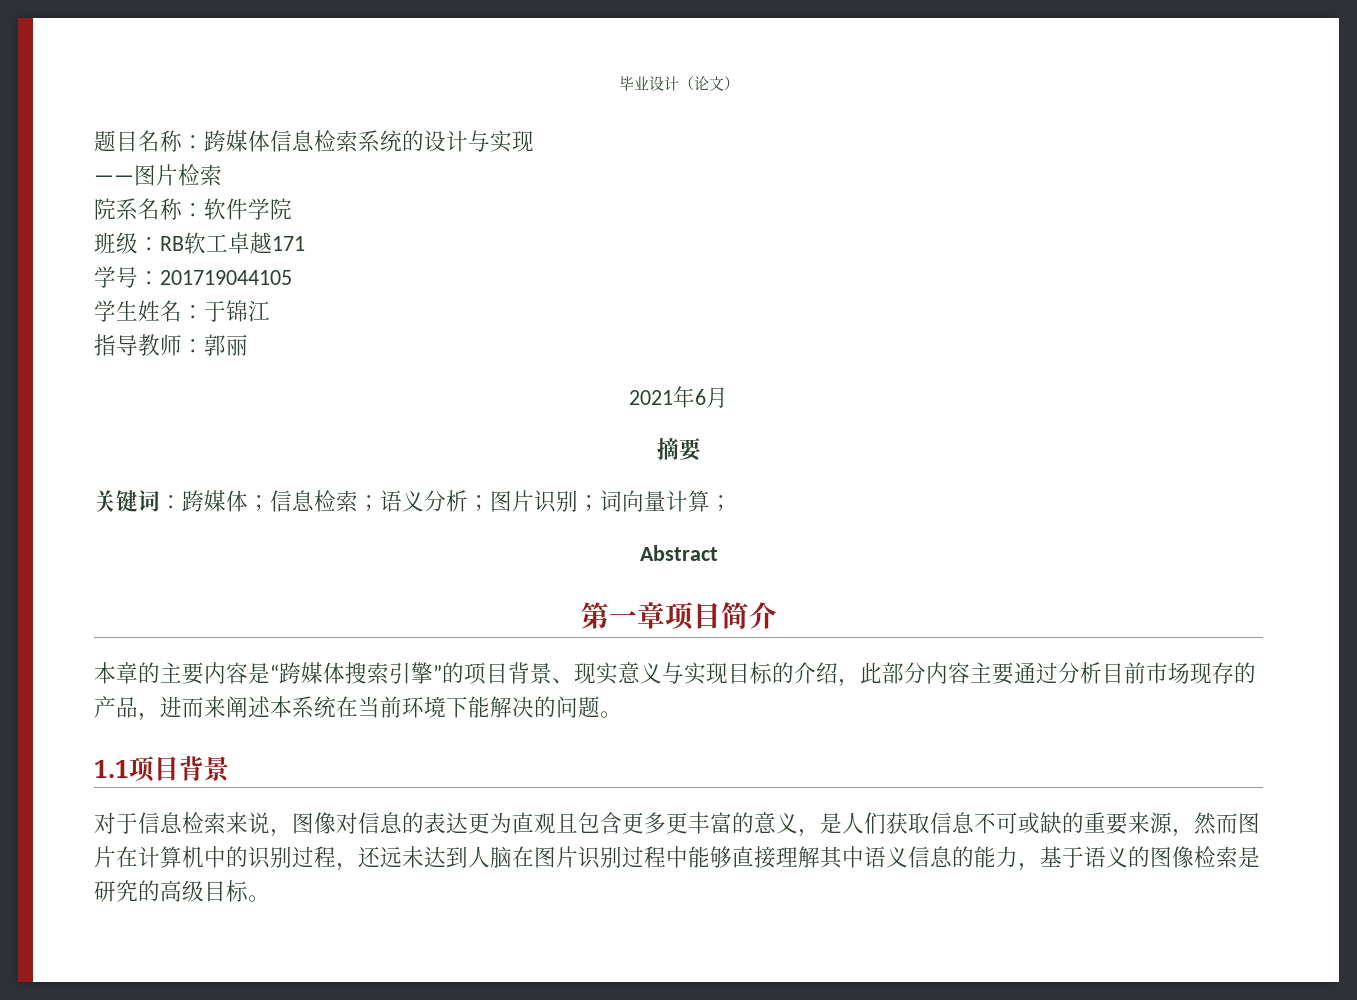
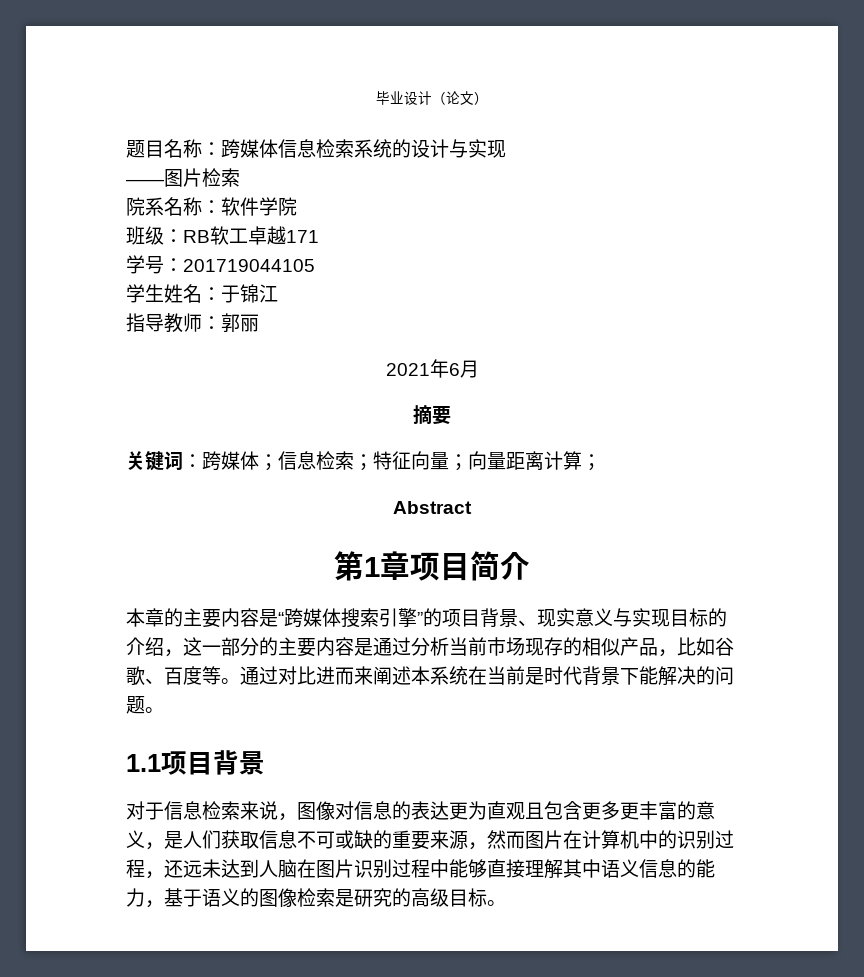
[380,490,666,513] 语义分析；图片识别；词向量 -> [373,451,544,471] 特征向量；向量距离
[608,610,637,626] 一 -> [364,557,380,577] 1
[860,662,1014,685] 此部分内容主要 -> [183,637,373,657] 这一部分的主要内容是
[1102,663,1124,684] 目 -> [449,637,468,656] 当
[94,696,160,721] 产品， -> [582,637,734,657] [126,666,316,686] 相似产品，比如谷歌、百度等。通过对比
[402,696,446,718] 环境 -> [525,666,620,685] 是时代背景

